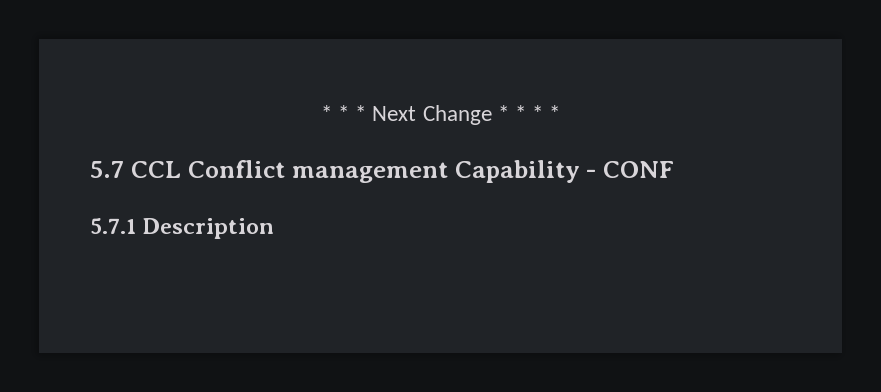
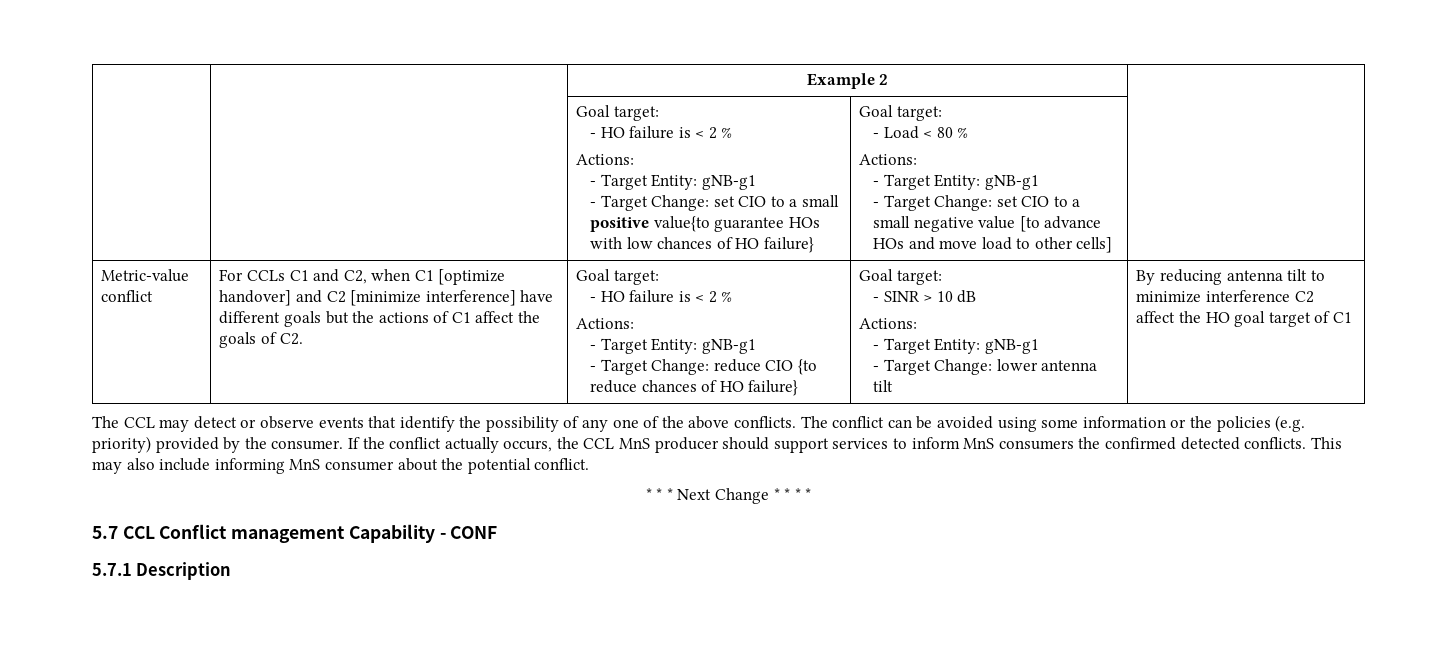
(320, 113) none -> [806,73,889,89] [576,105,659,121] [589,126,733,139] [576,154,635,165] [589,174,756,190] [589,195,840,211] [589,216,820,232] [589,237,814,253] [859,105,942,121] [872,126,969,139] [859,154,918,165] [872,174,1039,190] [872,195,1081,211] [872,216,1102,232] [872,237,1113,253] [101,269,190,282] [101,290,154,302] [219,269,506,285] [219,290,554,306] [219,311,541,327] [219,332,303,348] [576,269,659,285] [589,290,733,303] [576,318,635,329] [589,338,756,354] [589,359,817,375] [589,380,799,396] [859,269,942,285] [872,290,977,303] [859,318,918,329] [872,338,1039,354] [872,359,1098,375] [872,380,893,392] [1136,269,1325,285] [1136,290,1314,303] [1136,311,1352,327] [92,415,1306,432] [92,436,1342,453] [92,458,590,474] | | Example 2 | // | | Goal target: // - HO failure is < 2 % // Actions: // - Target Entity: gNB-g1 // - Target Change: set CIO to a small positive value{to guarantee HOs with low chances of HO failure} | Goal target: // - Load < 80 % // Actions: // - Target Entity: gNB-g1 // - Target Change: set CIO to a small negative value [to advance HOs and move load to other cells] | // Metric-value conflict | For CCLs C1 and C2, when C1 [optimize handover] and C2 [minimize interference] have different goals but the actions of C1 affect the goals of C2. | Goal target: // - HO failure is < 2 % // Actions: // - Target Entity: gNB-g1 // - Target Change: reduce CIO {to reduce chances of HO failure} | Goal target: // - SINR > 10 dB // Actions: // - Target Entity: gNB-g1 // - Target Change: lower antenna tilt | By reducing antenna tilt to minimize interference C2 affect the HO goal target of C1 // The CCL may detect or observe events that identify the possibility of any one of the above conflicts. The conflict can be avoided using some information or the policies (e.g. priority) provided by the consumer. If the conflict actually occurs, the CCL MnS producer should support services to inform MnS consumers the confirmed detected conflicts. This may also include informing MnS consumer about the potential conflict. //

